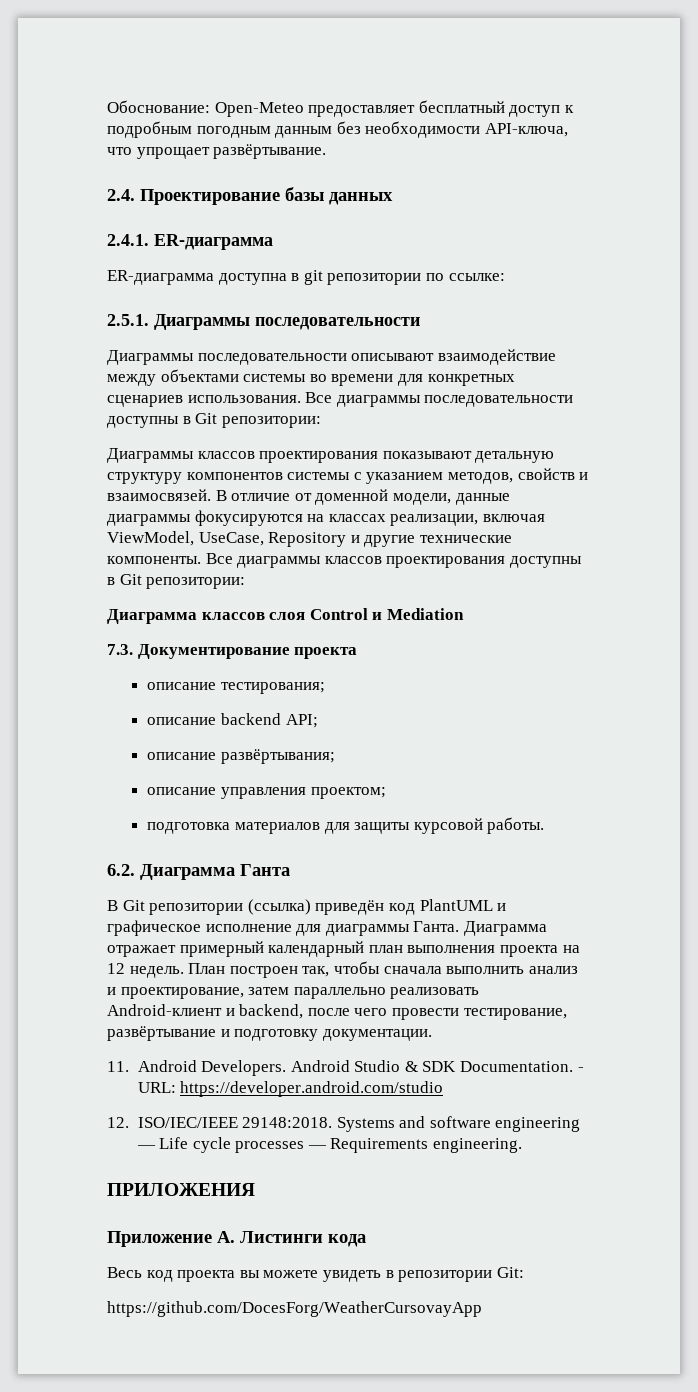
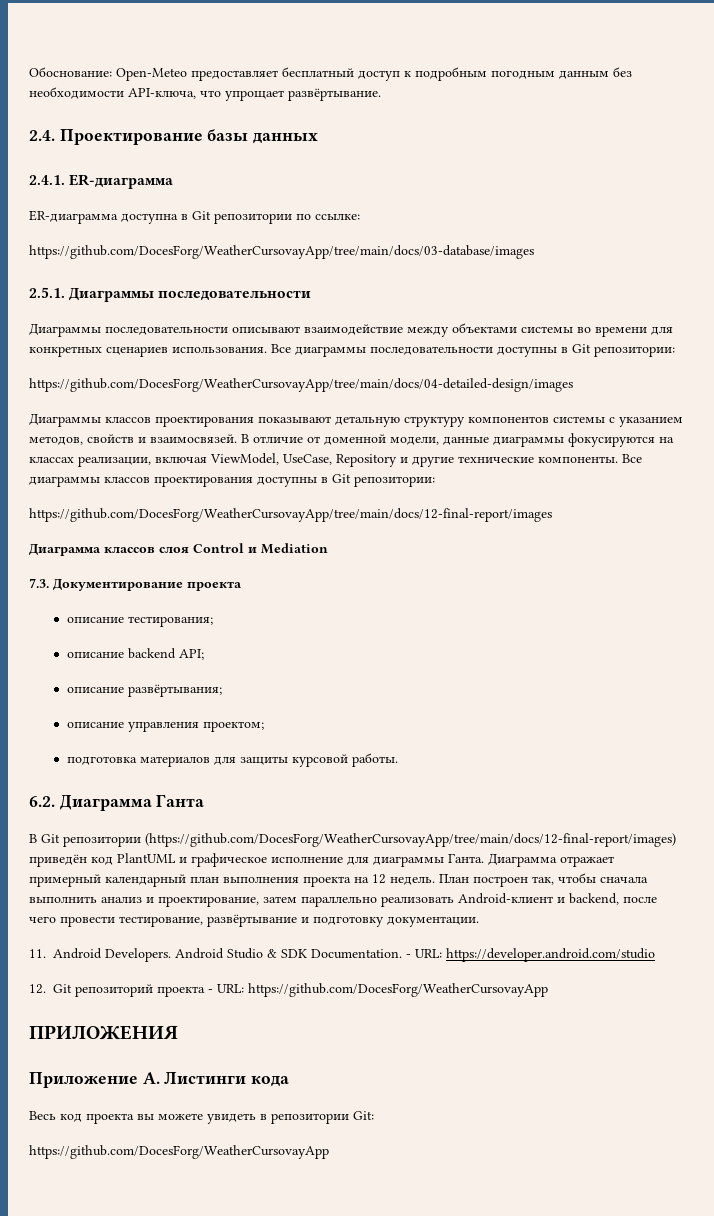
[303,270,323,285] git -> [192,211,211,220] Git
(505, 277) none -> [29,245,534,259] // https://github.com/DocesForg/WeatherCursovayApp/tree/main/docs/03-database/images
(321, 422) none -> [29,378,573,392] // https://github.com/DocesForg/WeatherCursovayApp/tree/main/docs/04-detailed-design/images
(246, 583) none -> [29,508,552,522] // https://github.com/DocesForg/WeatherCursovayApp/tree/main/docs/12-final-report/images
[247,899,311,915] (ссылка) -> [145,833,676,847] (https://github.com/DocesForg/WeatherCursovayApp/tree/main/docs/12-final-report/images)
[137,1116,581,1132] [136,1137,523,1153] ISO/IEC/IEEE 29148:2018. Systems and software engineering — Life cycle processes — Requirements engineering. -> [53,983,548,997] Git репозиторий проекта - URL: https://github.com/DocesForg/WeatherCursovayApp

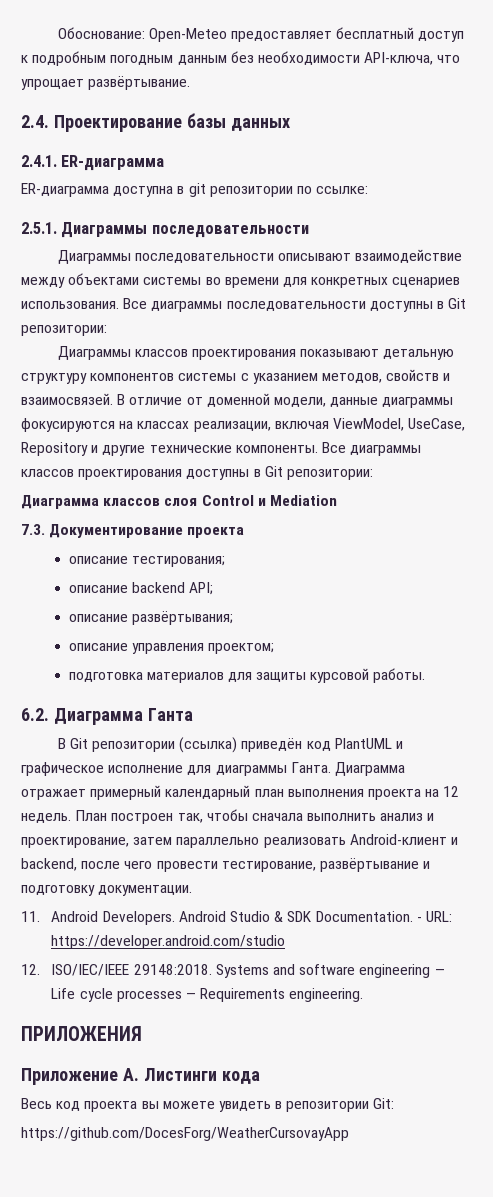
[192,211,211,220] Git -> [188,183,206,197] git
[29,245,534,259] // https://github.com/DocesForg/WeatherCursovayApp/tree/main/docs/03-database/images -> (369, 190) none
[29,378,573,392] // https://github.com/DocesForg/WeatherCursovayApp/tree/main/docs/04-detailed-design/images -> (107, 330) none
[29,508,552,522] // https://github.com/DocesForg/WeatherCursovayApp/tree/main/docs/12-final-report/images -> (373, 474) none
[145,833,676,847] (https://github.com/DocesForg/WeatherCursovayApp/tree/main/docs/12-final-report/images) -> [179,737,238,753] (ссылка)
[53,983,548,997] Git репозиторий проекта - URL: https://github.com/DocesForg/WeatherCursovayApp -> [51,964,445,978] [51,988,364,1002] ISO/IEC/IEEE 29148:2018. Systems and software engineering — Life cycle processes — Requirements engineering.

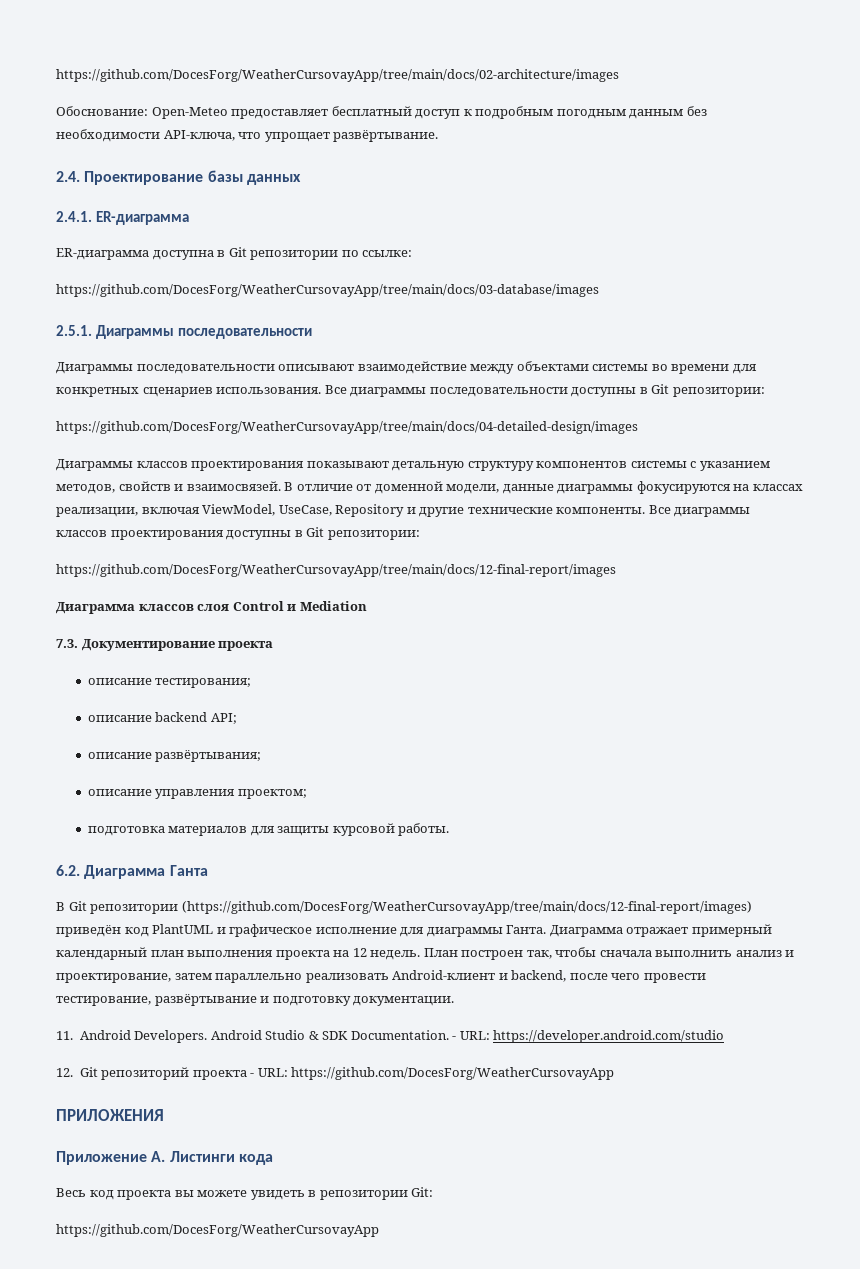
(57, 33) none -> [56,69,619,82] https://github.com/DocesForg/WeatherCursovayApp/tree/main/docs/02-architecture/images //
[188,183,206,197] git -> [228,247,247,257] Git
(369, 190) none -> [56,284,599,297] // https://github.com/DocesForg/WeatherCursovayApp/tree/main/docs/03-database/images
(107, 330) none -> [56,421,638,434] // https://github.com/DocesForg/WeatherCursovayApp/tree/main/docs/04-detailed-design/images
(373, 474) none -> [56,564,616,577] // https://github.com/DocesForg/WeatherCursovayApp/tree/main/docs/12-final-report/images
[179,737,238,753] (ссылка) -> [181,901,752,914] (https://github.com/DocesForg/WeatherCursovayApp/tree/main/docs/12-final-report/images)
[51,964,445,978] [51,988,364,1002] ISO/IEC/IEEE 29148:2018. Systems and software engineering — Life cycle processes — Requirements engineering. -> [79,1067,615,1080] Git репозиторий проекта - URL: https://github.com/DocesForg/WeatherCursovayApp

